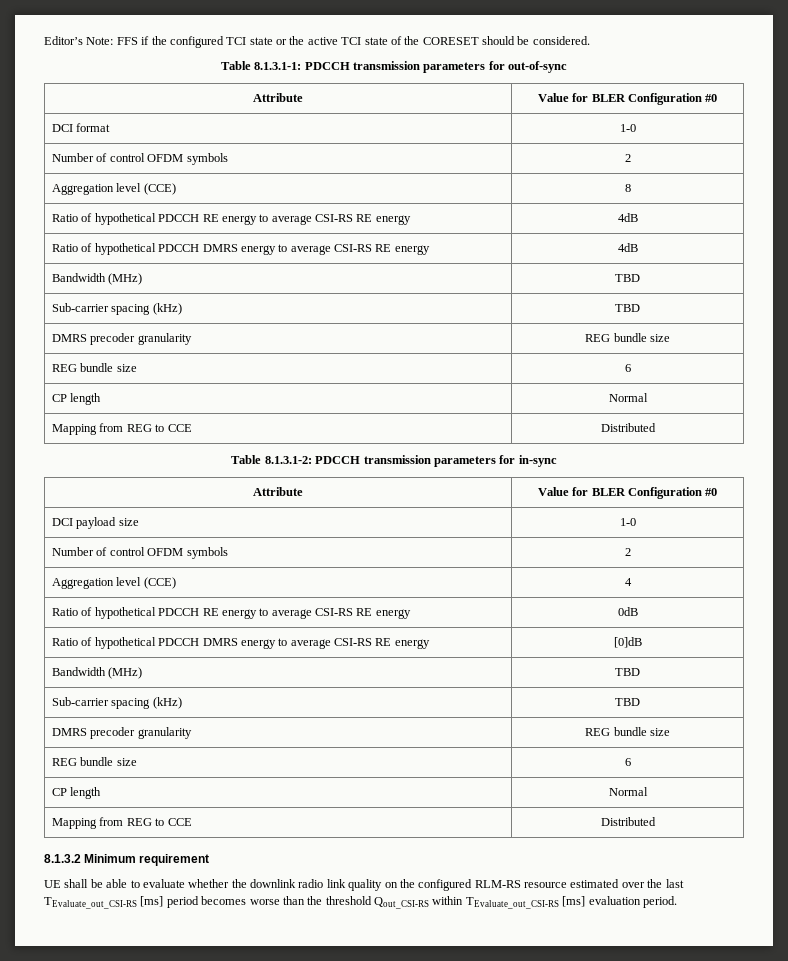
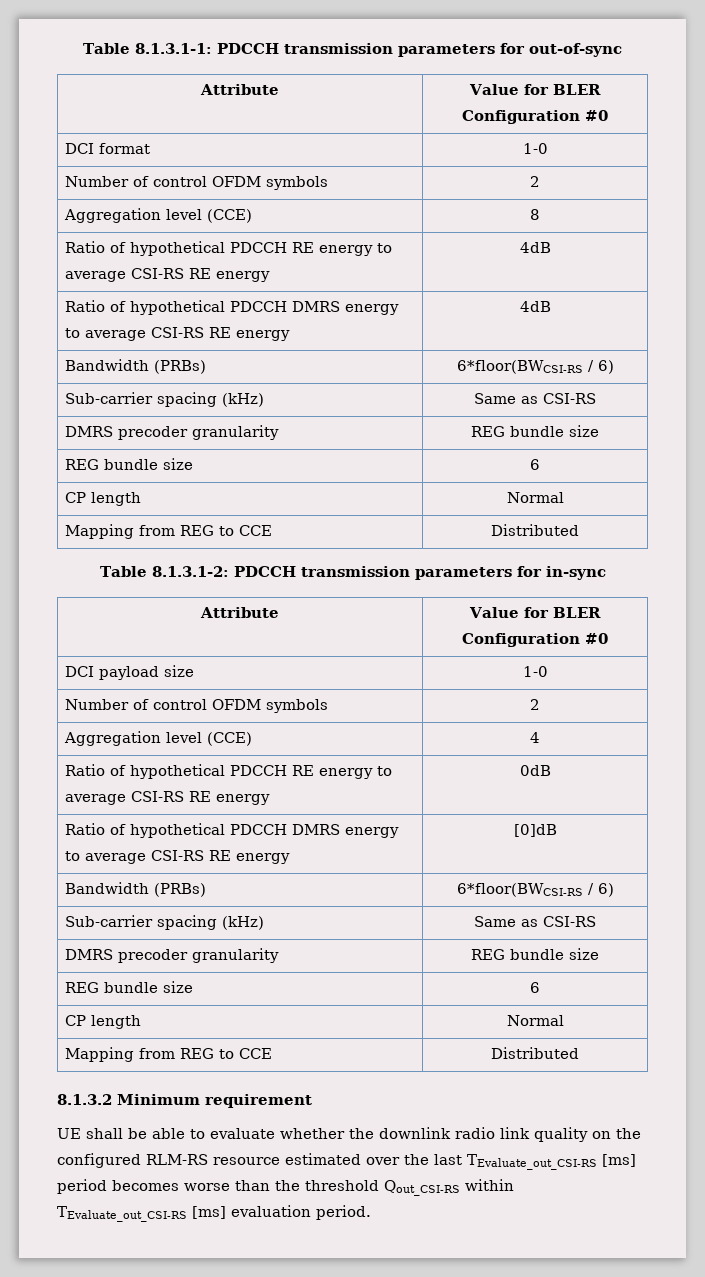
[44,36,590,48] Editor’s Note: FFS if the configured TCI state or the active TCI state of the CORESET should be considered. // -> (83, 48) none
[108,273,143,285] [615,274,640,282] [52,303,182,315] [615,304,640,312] (MHz) | TBD // Sub-carrier spacing (kHz) | TBD -> [153,360,206,374] [456,360,614,374] [64,392,264,407] [474,393,596,404] (PRBs) | 6*floor(BWCSI-RS / 6) // Sub-carrier spacing (kHz) | Same as CSI-RS
[108,667,143,679] [615,668,640,676] [52,697,182,709] [615,698,640,706] (MHz) | TBD // Sub-carrier spacing (kHz) | TBD -> [153,883,206,897] [456,883,614,897] [64,915,264,930] [474,916,596,927] (PRBs) | 6*floor(BWCSI-RS / 6) // Sub-carrier spacing (kHz) | Same as CSI-RS

